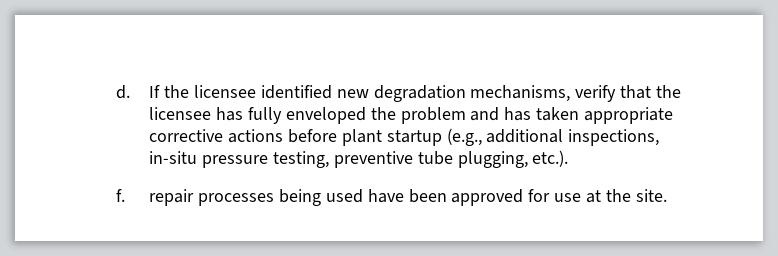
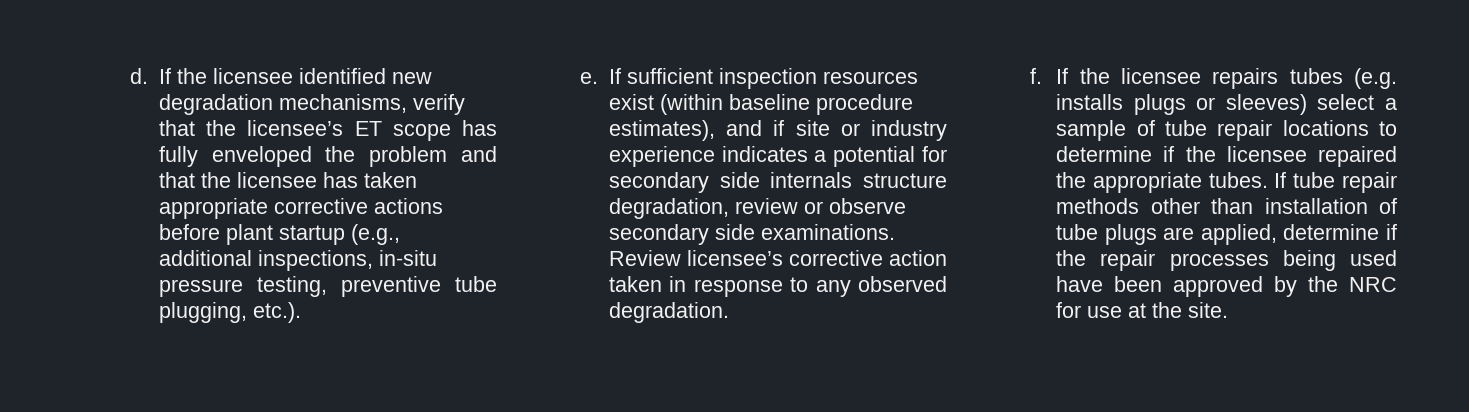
[149,107,212,120] licensee -> [247,120,451,141] licensee’s ET scope
(500, 114) none -> [158,172,317,188] that the licensee
[115,189,125,202] f. -> [580,68,918,89] [608,94,913,115] [608,120,947,141] [608,146,947,167] [608,172,947,193] [608,198,906,219] [608,224,895,245] [608,250,947,266] [608,276,947,297] [608,302,729,323] [1030,68,1397,89] [1056,94,1397,115] [1056,120,1397,141] [1056,146,1397,167] [1056,172,1397,193] [1056,198,1397,214] [1056,224,1397,245] [1056,250,1087,266] e. If sufficient inspection resources exist (within baseline procedure estimates), and if site or industry experience indicates a potential for secondary side internals structure degradation, review or observe secondary side examinations. Review licensee’s corrective action taken in response to any observed degradation. // f. If the licensee repairs tubes (e.g. installs plugs or sleeves) select a sample of tube repair locations to determine if the licensee repaired the appropriate tubes. If tube repair methods other than installation of tube plugs are applied, determine if the
(524, 197) none -> [1274,276,1397,297] by the NRC

